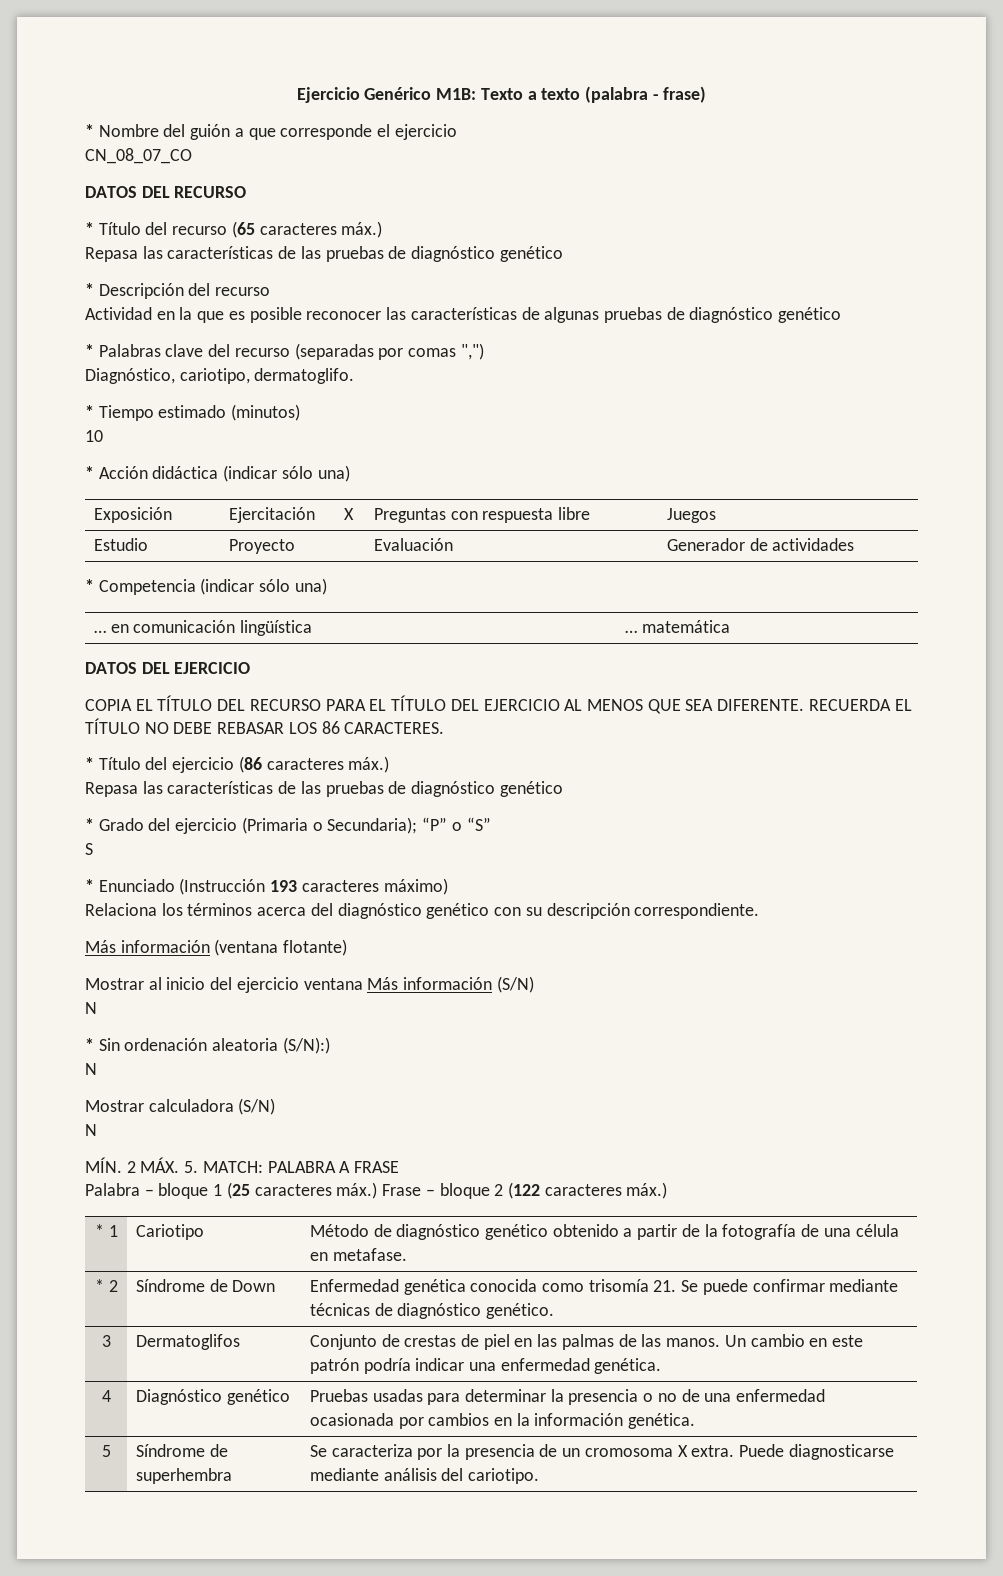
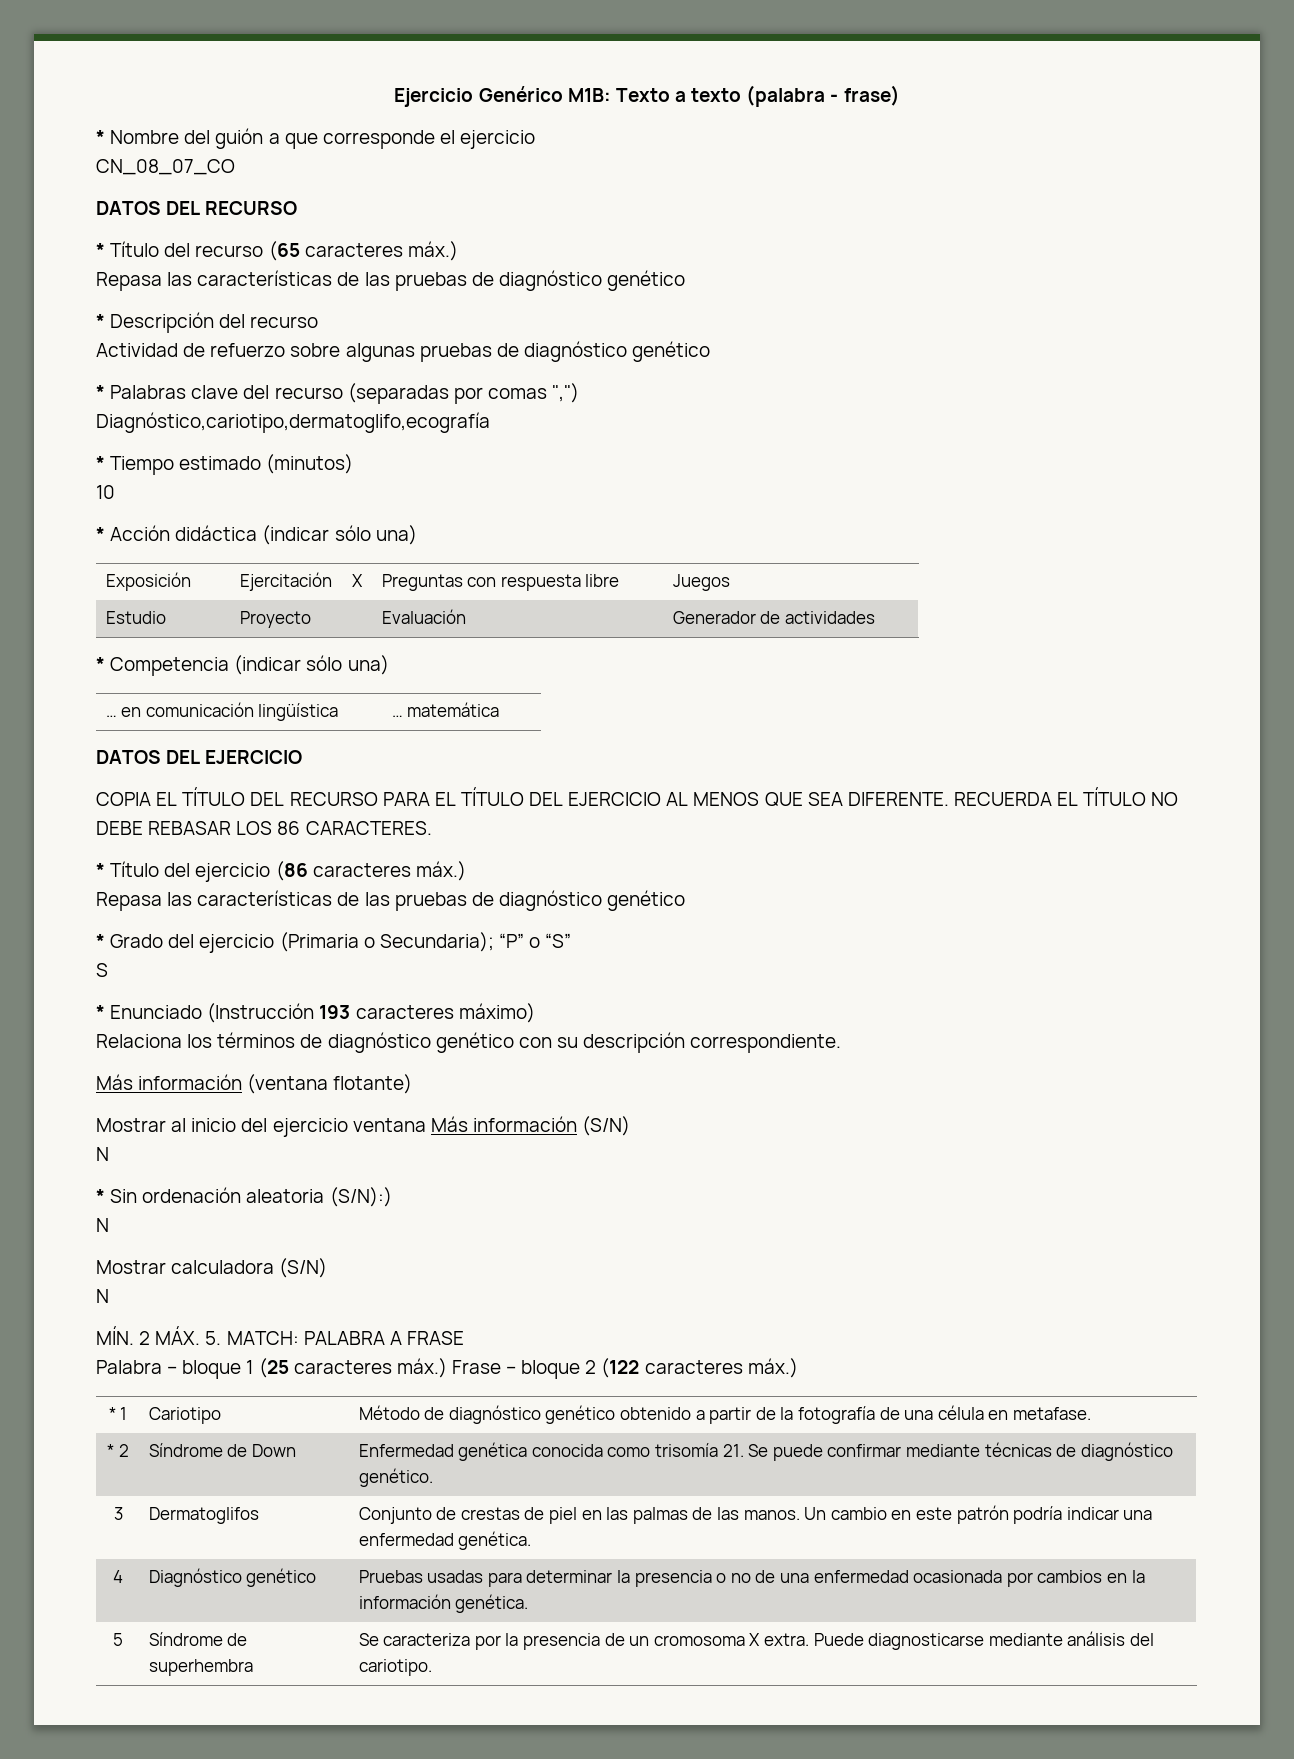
[156,307,540,323] en la que es posible reconocer las características de -> [183,343,341,357] de refuerzo sobre
[85,368,355,384] Diagnóstico, cariotipo, dermatoglifo. -> [96,412,490,433] Diagnóstico,cariotipo,dermatoglifo,ecografía
[257,903,333,916] acerca del -> [300,1034,323,1048] de

